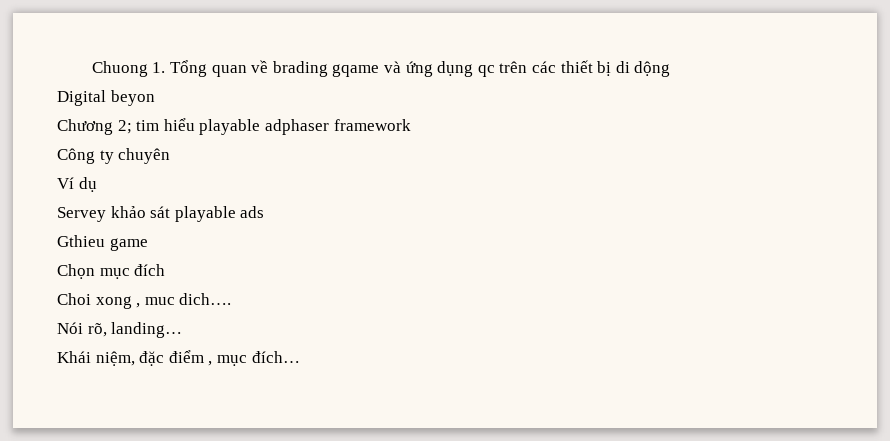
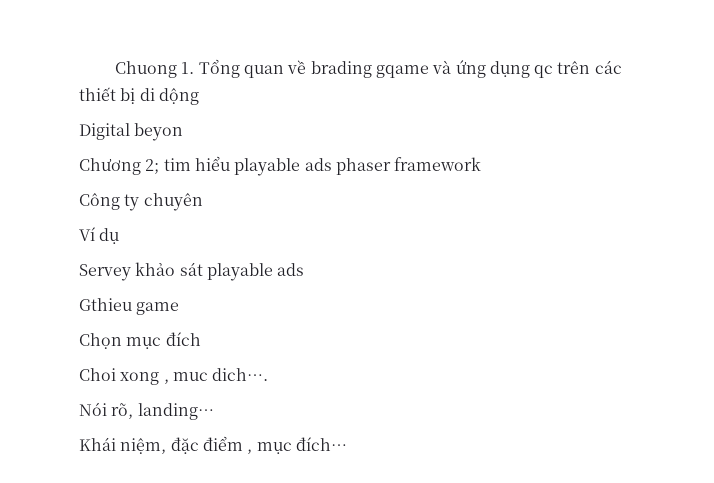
[264,119,329,135] adphaser -> [304,158,391,175] ads phaser

